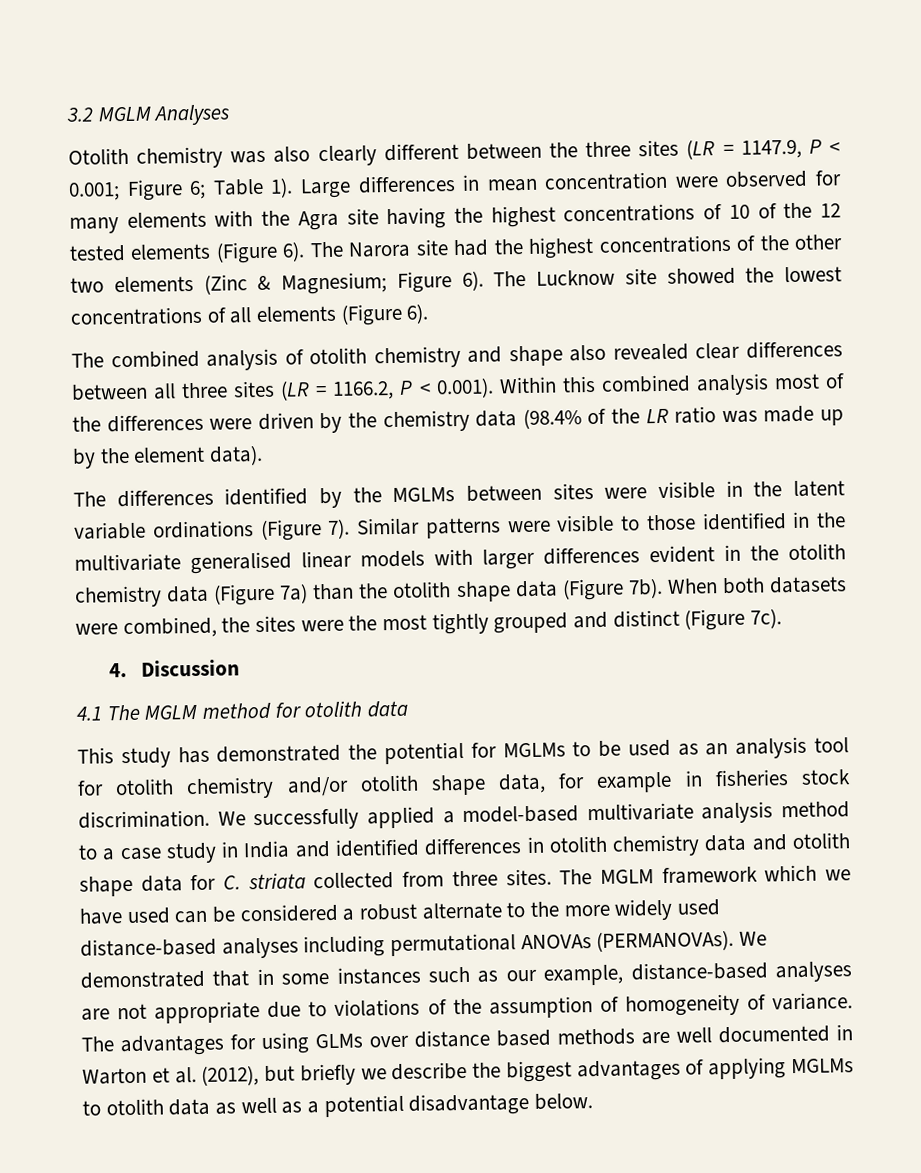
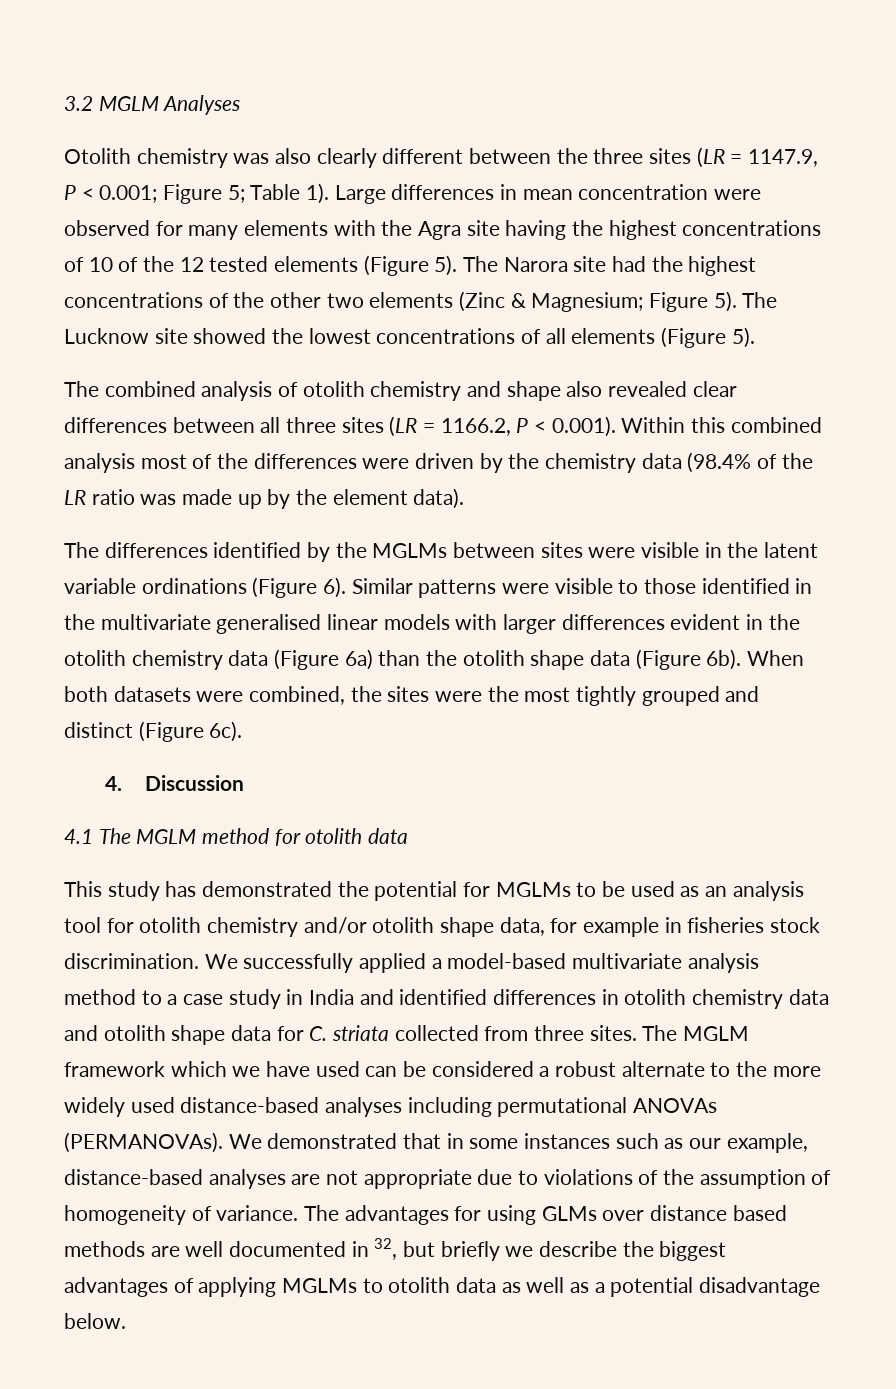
[189,180,207,200] 6; -> [227,185,245,203] 5;
[282,241,306,262] 6). -> [434,255,458,276] 5).
[461,270,484,291] 6). -> [713,291,737,312] 5).
[406,303,430,324] 6). -> [731,327,755,348] 5).
[327,518,351,539] 7). -> [323,577,347,598] 6).
[279,583,309,604] 7a) -> [344,649,373,670] 6a)
[627,577,663,599] 7b). -> [706,649,742,670] 6b).
[750,608,783,629] 7c). -> [209,721,243,742] 6c).
[82,1065,260,1086] Warton et al. (2012), -> [374,1238,398,1260] 32,

